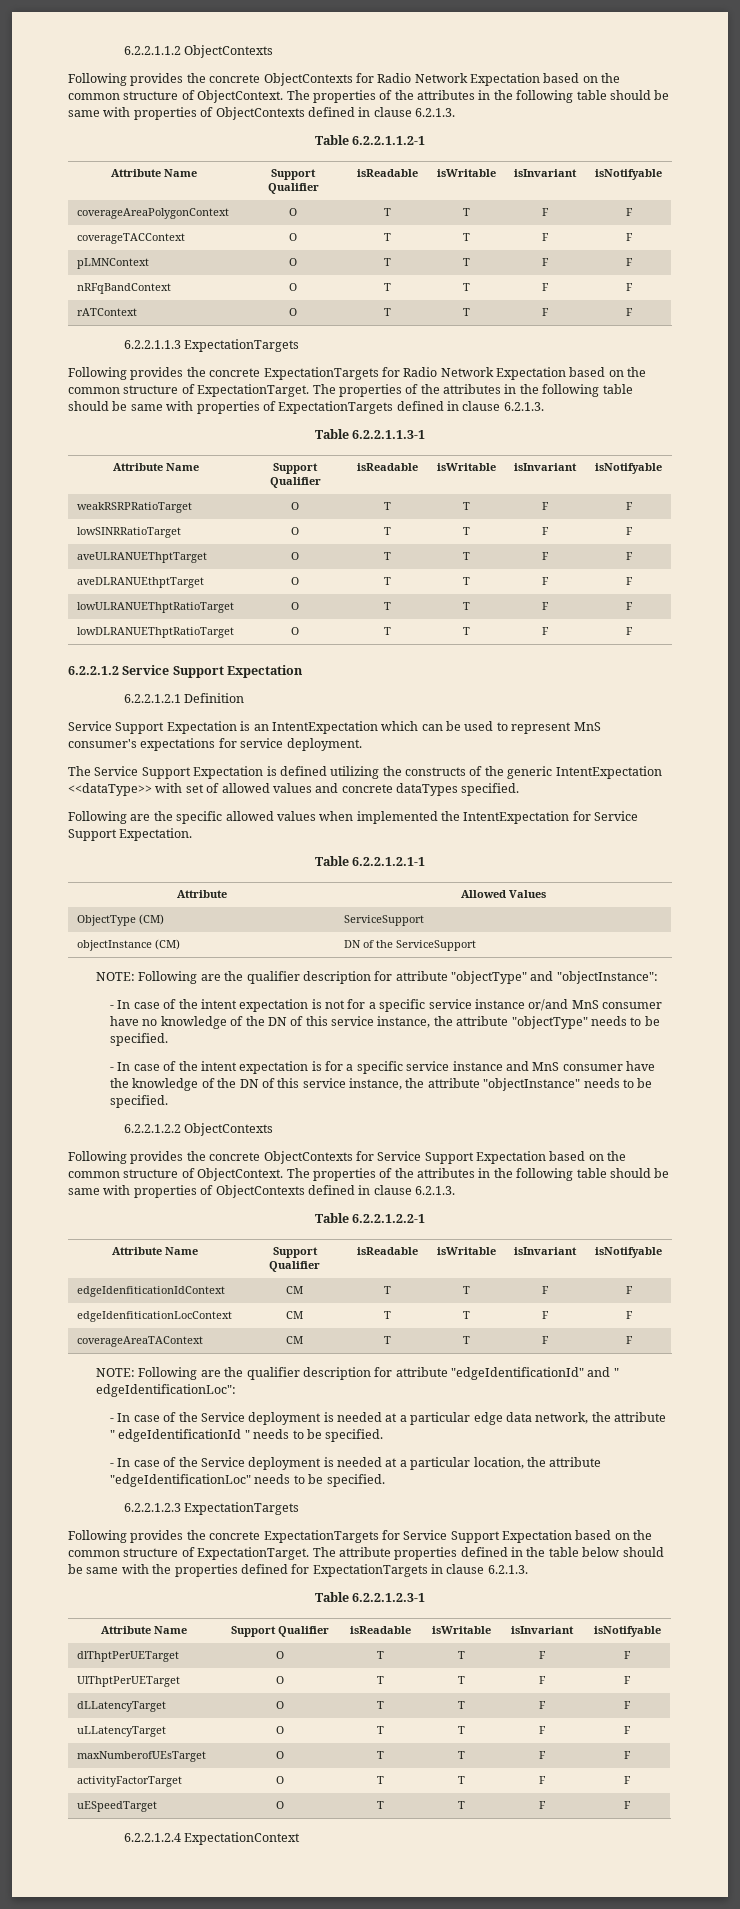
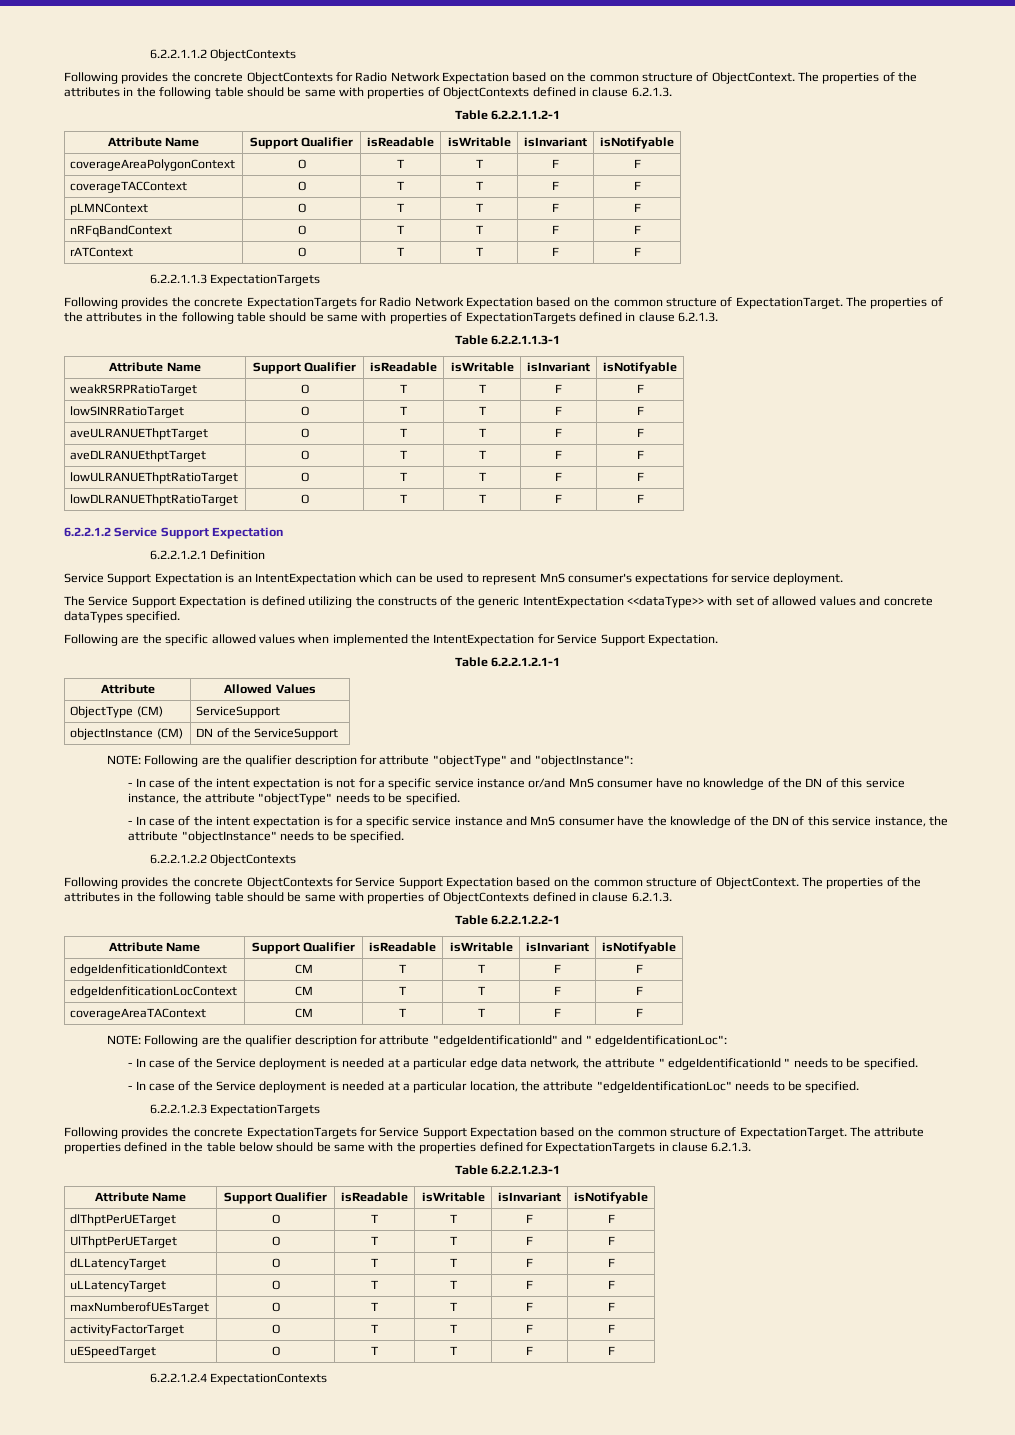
[184,1832,301,1845] ExpectationContext -> [209,1373,327,1385] ExpectationContexts

